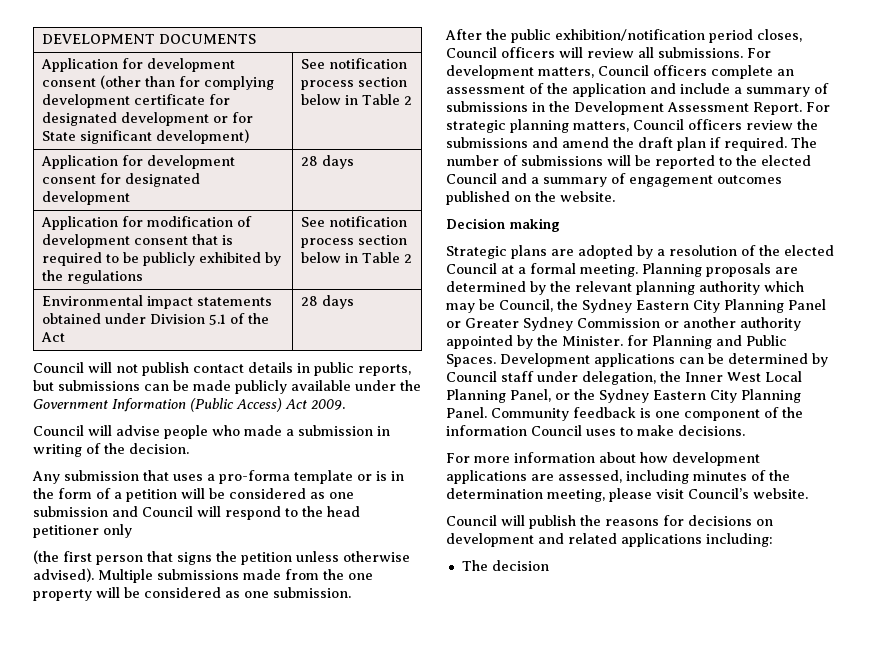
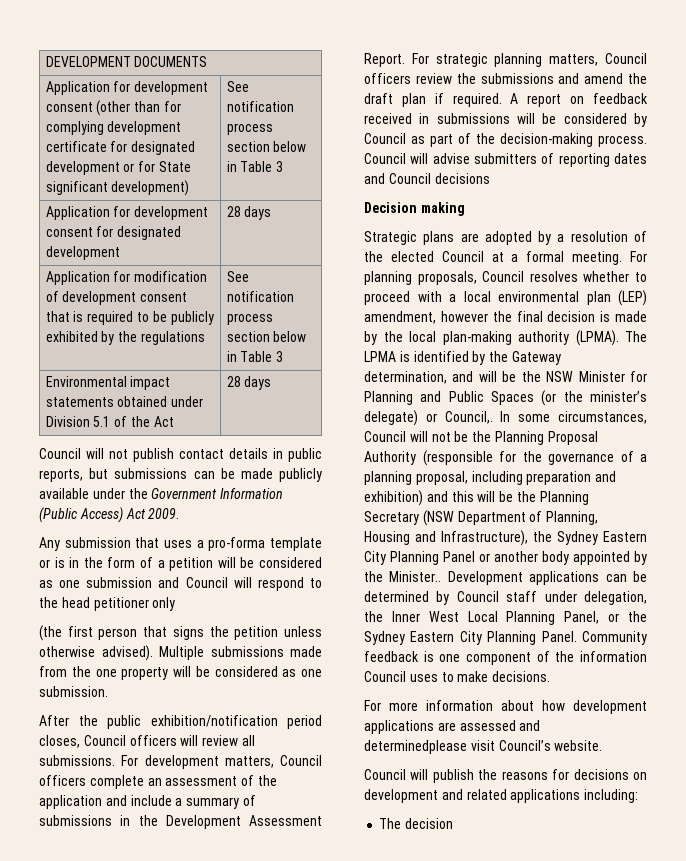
[403,96,412,105] 2 -> [276,161,284,172] 3
[403,254,412,263] 2 -> [276,351,284,362] 3
[33,425,390,439] [33,443,189,457] // Council will advise people who made a submission in writing of the decision. -> (180, 513) none
[791,137,817,148] [446,155,811,169] [446,173,782,187] [446,191,615,205] The number of submissions will be reported to the elected Council and a summary of engagement outcomes published on the website. -> [510,93,648,107] [364,113,647,127] [364,133,647,147] [364,153,647,167] [364,173,490,184] A report on feedback received in submissions will be considered by Council as part of the decision-making process. Council will advise submitters of reporting dates and Council decisions
[642,263,798,277] [446,281,804,295] [446,299,553,313] Planning proposals are determined by the relevant planning authority which may be Council, -> [630,251,647,262] [364,271,647,285] [364,290,647,306] [364,311,647,324] [364,330,647,346] [364,351,561,365] [364,371,647,384] [364,390,647,406] [364,410,647,426] [364,431,598,445] [364,450,647,466] [364,471,617,485] [364,490,589,506] [364,510,599,526] [364,530,528,546] For planning proposals, Council resolves whether to proceed with a local environmental plan (LEP) amendment, however the final decision is made by the local plan-making authority (LPMA). The LPMA is identified by the Gateway determination, and will be the NSW Minister for Planning and Public Spaces (or the minister’s delegate) or Council,. In some circumstances, Council will not be the Planning Proposal Authority (responsible for the governance of a planning proposal, including preparation and exhibition) and this will be the Planning Secretary (NSW Department of Planning, Housing and Infrastructure),
[465,317,801,331] [446,335,787,349] [446,354,496,367] Greater Sydney Commission or another authority appointed by the Minister. for Planning and Public Spaces. -> [494,551,647,565] [364,571,442,582] another body appointed by the Minister..
[558,470,790,484] [446,488,652,502] assessed, including minutes of the determination meeting, please -> [459,720,541,731] [364,740,467,754] assessed and determinedplease

